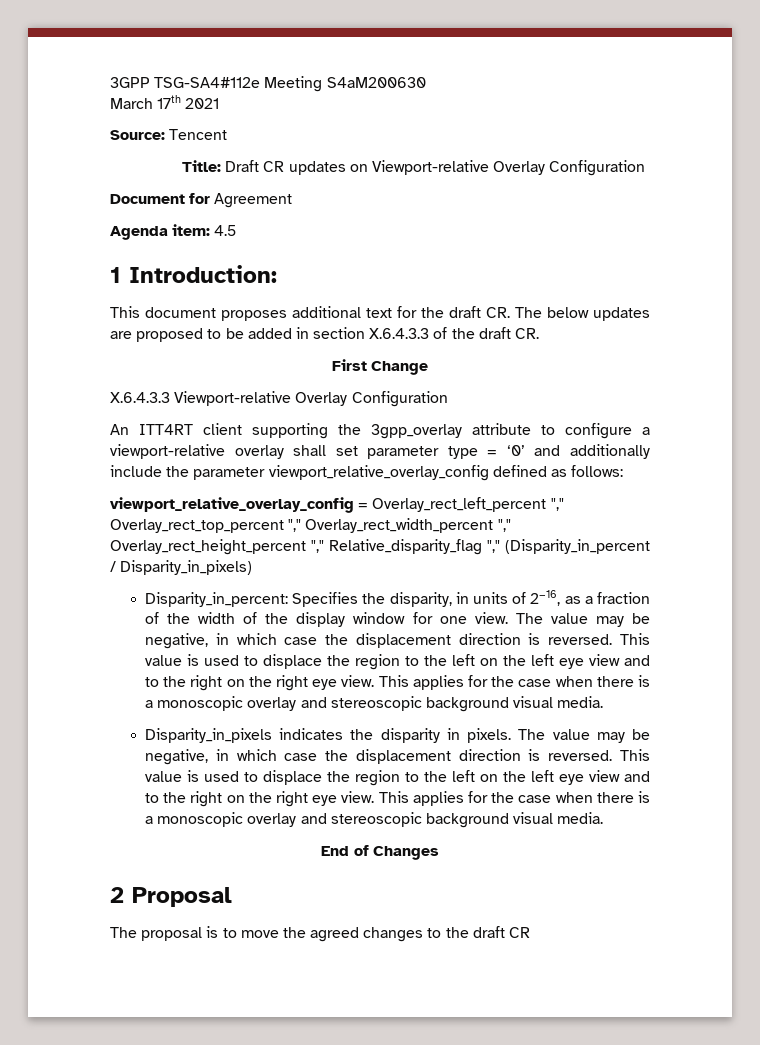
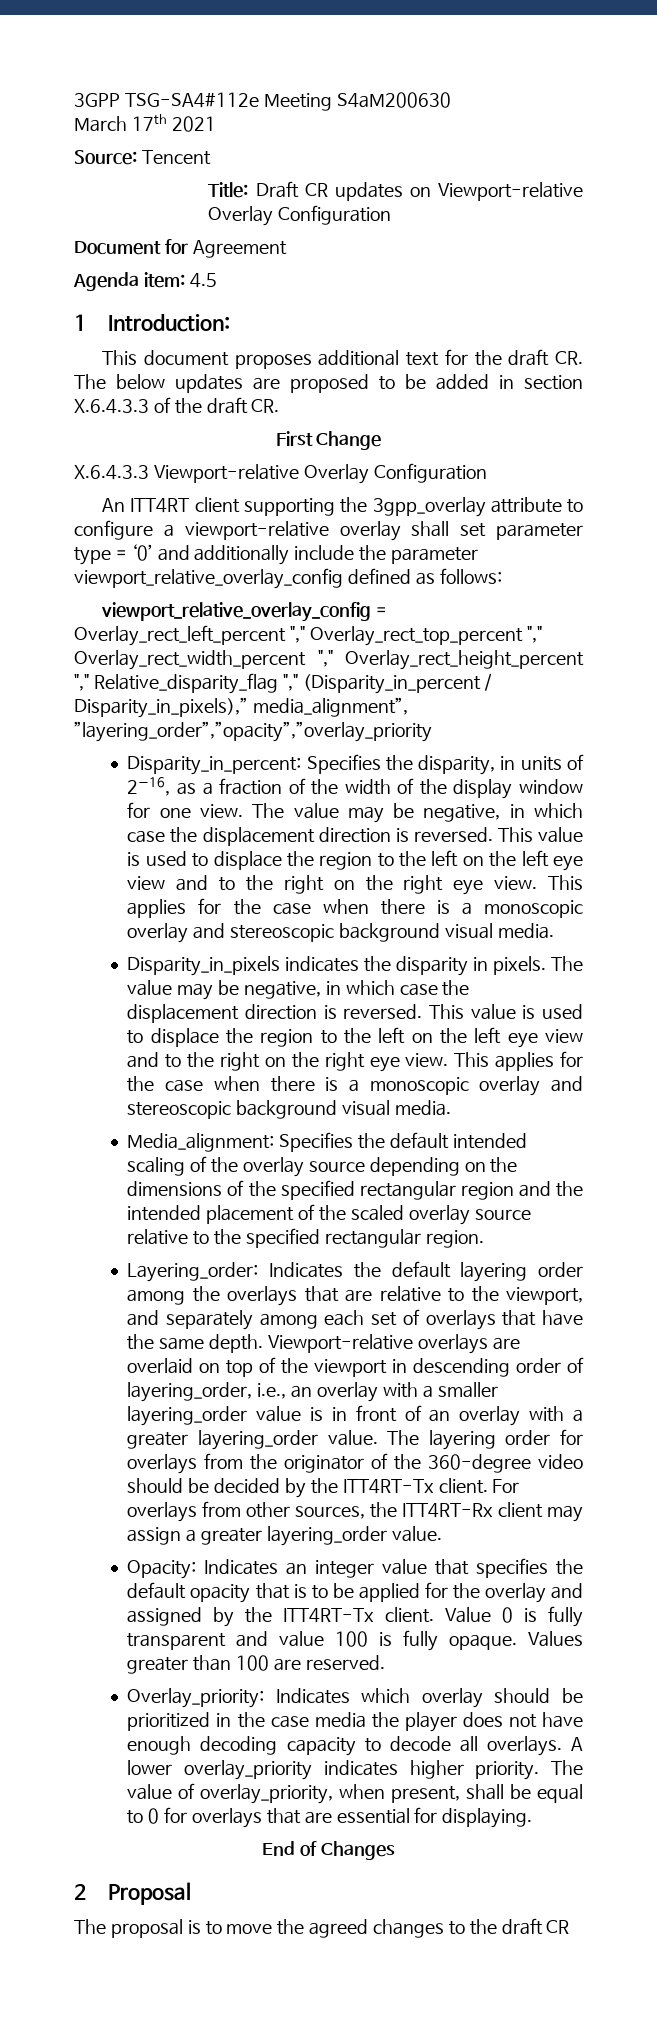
[120,560,253,575] Disparity_in_pixels) -> [74,697,408,718] [74,721,432,742] Disparity_in_pixels),” media_alignment”, ”layering_order”,”opacity”,”overlay_priority
(604, 818) none -> [127,1132,527,1152] [127,1156,518,1177] [127,1180,584,1200] [127,1204,531,1225] [127,1228,484,1248] [127,1261,583,1282] [127,1286,583,1306] [127,1309,583,1330] [127,1334,520,1354] [127,1357,584,1377] [127,1382,498,1402] [127,1405,583,1426] [127,1429,583,1450] [127,1453,583,1474] [127,1478,520,1498] [127,1501,583,1522] [127,1526,442,1546] [127,1558,584,1579] [127,1582,584,1603] [127,1606,583,1627] [127,1630,583,1651] [127,1655,385,1674] [127,1688,583,1708] [127,1712,583,1732] [127,1736,584,1756] [127,1760,583,1780] [127,1783,583,1804] [127,1807,533,1828] // Media_alignment: Specifies the default intended scaling of the overlay source depending on the dimensions of the specified rectangular region and the intended placement of the scaled overlay source relative to the specified rectangular region. // Layering_order: Indicates the default layering order among the overlays that are relative to the viewport, and separately among each set of overlays that have the same depth. Viewport-relative overlays are overlaid on top of the viewport in descending order of layering_order, i.e., an overlay with a smaller layering_order value is in front of an overlay with a greater layering_order value. The layering order for overlays from the originator of the 360-degree video should be decided by the ITT4RT-Tx client. For overlays from other sources, the ITT4RT-Rx client may assign a greater layering_order value. // Opacity: Indicates an integer value that specifies the default opacity that is to be applied for the overlay and assigned by the ITT4RT-Tx client. Value 0 is fully transparent and value 100 is fully opaque. Values greater than 100 are reserved. // Overlay_priority: Indicates which overlay should be prioritized in the case media the player does not have enough decoding capacity to decode all overlays. A lower overlay_priority indicates higher priority. The value of overlay_priority, when present, shall be equal to 0 for overlays that are essential for displaying.

